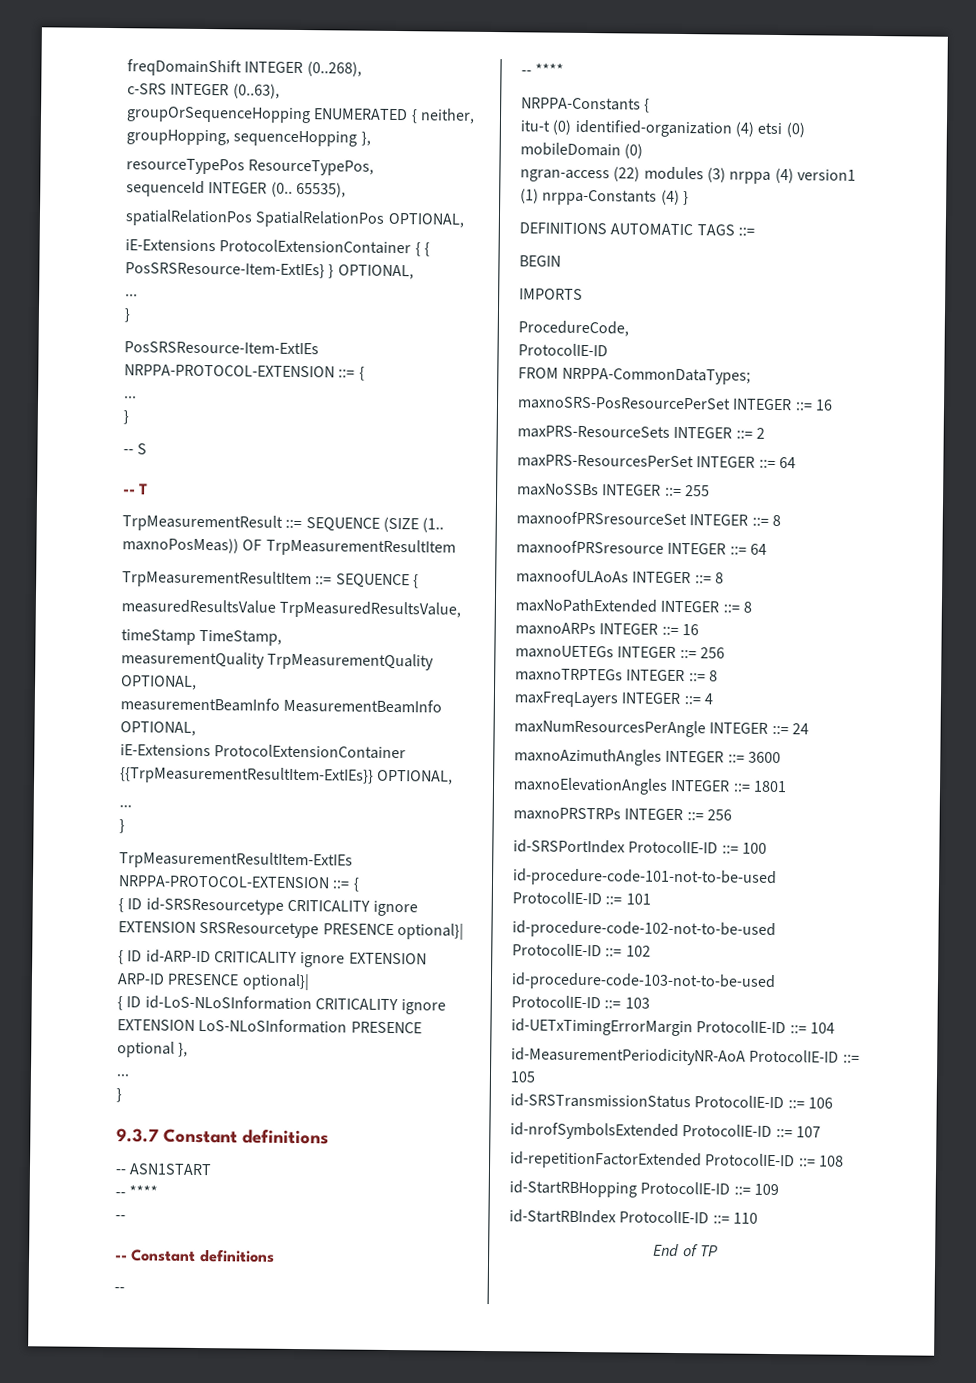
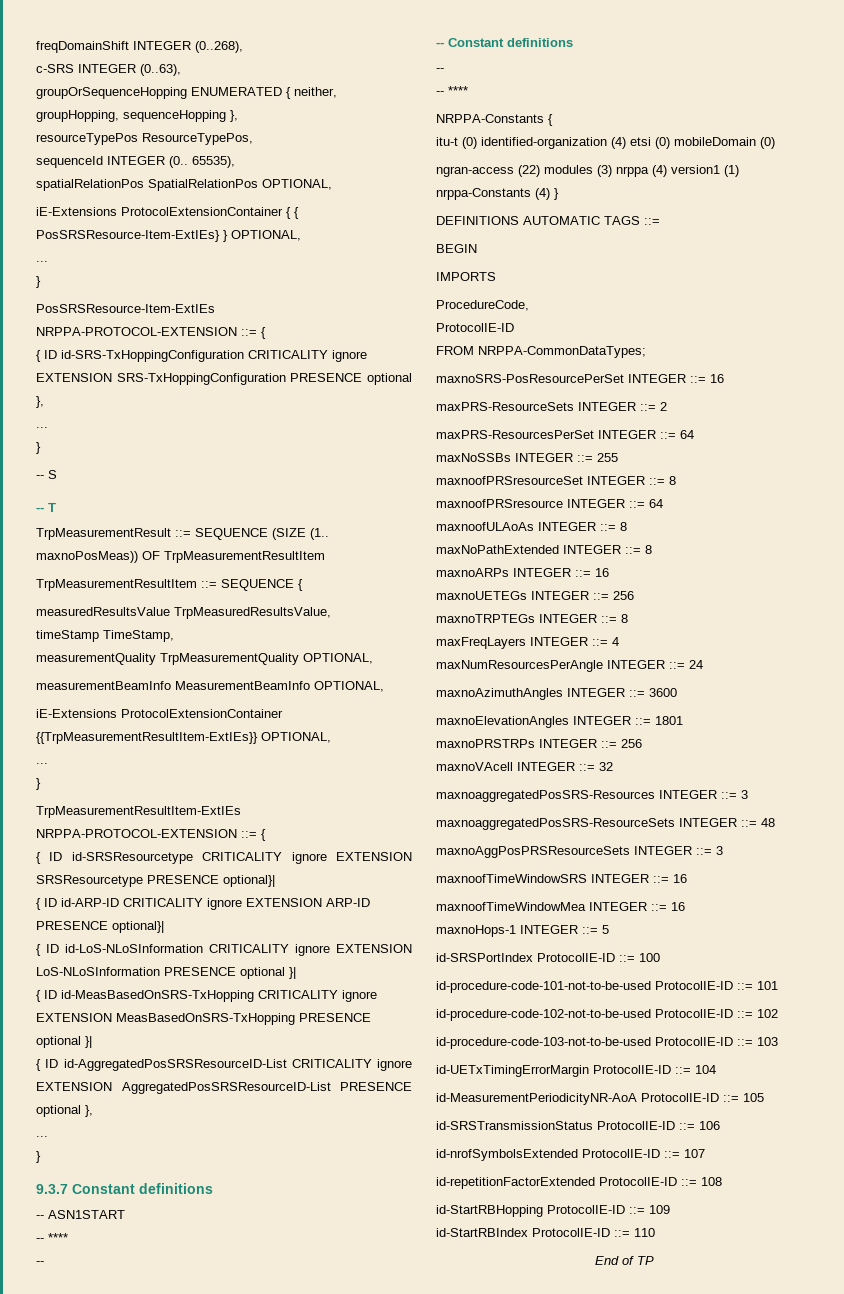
(365, 373) none -> [36,350,367,362] [36,373,413,385] [36,396,44,408] // { ID id-SRS-TxHoppingConfiguration CRITICALITY ignore EXTENSION SRS-TxHoppingConfiguration PRESENCE optional },
(175, 1049) none -> [289,967,296,979] [36,990,377,1002] [36,1013,371,1025] [36,1036,92,1048] [36,1059,412,1071] [36,1082,412,1094] [36,1105,81,1117] }| // { ID id-MeasBasedOnSRS-TxHopping CRITICALITY ignore EXTENSION MeasBasedOnSRS-TxHopping PRESENCE optional }| // { ID id-AggregatedPosSRSResourceID-List CRITICALITY ignore EXTENSION AggregatedPosSRSResourceID-List PRESENCE optional
(732, 815) none -> [436,762,613,771] [436,790,748,802] [436,818,775,830] [436,846,723,858] [436,874,687,883] [436,902,685,911] [436,925,609,937] // maxnoVAcell INTEGER ::= 32 // maxnoaggregatedPosSRS-Resources INTEGER ::= 3 // maxnoaggregatedPosSRS-ResourceSets INTEGER ::= 48 // maxnoAggPosPRSResourceSets INTEGER ::= 3 // maxnoofTimeWindowSRS INTEGER ::= 16 // maxnoofTimeWindowMea INTEGER ::= 16 // maxnoHops-1 INTEGER ::= 5

